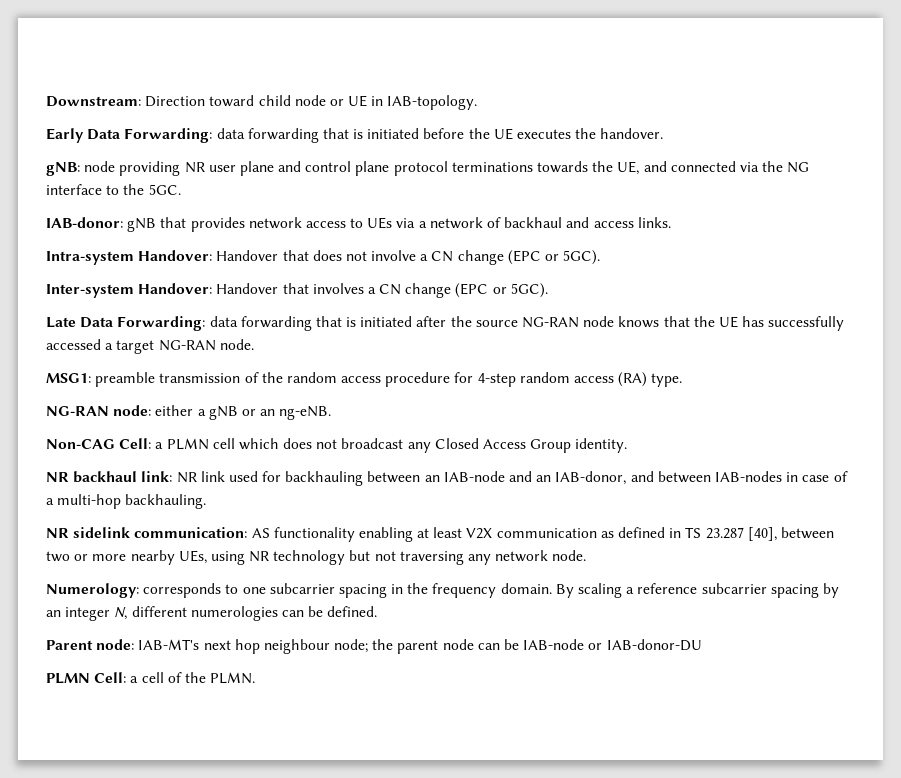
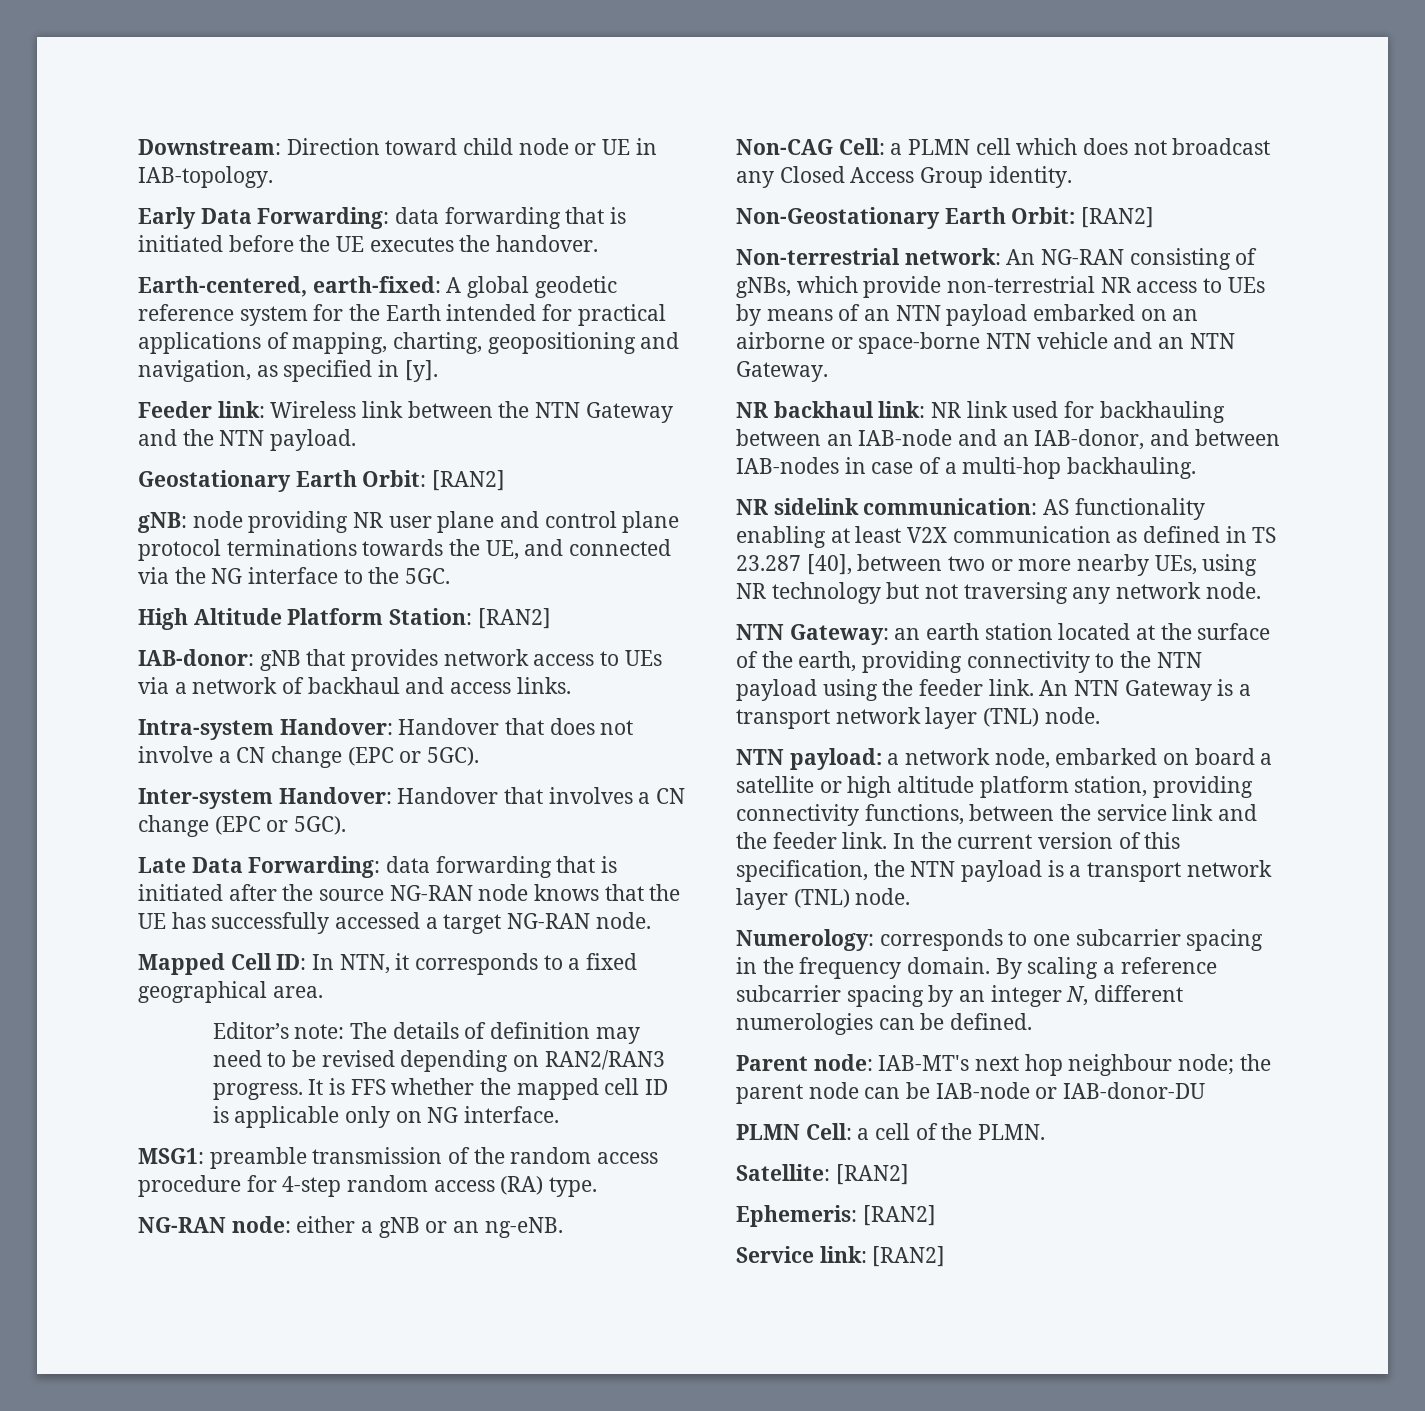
(664, 133) none -> [138,276,617,298] [138,304,666,326] [138,332,680,354] [138,360,438,382] [138,401,673,423] [138,429,357,451] [138,470,506,492] // Earth-centered, earth-fixed: A global geodetic reference system for the Earth intended for practical applications of mapping, charting, geopositioning and navigation, as specified in [y]. // Feeder link: Wireless link between the NTN Gateway and the NTN payload. // Geostationary Earth Orbit: [RAN2]
(181, 189) none -> [138,608,551,630] // High Altitude Platform Station: [RAN2]
(254, 344) none -> [138,953,638,975] [138,981,323,1003] [212,1022,640,1044] [212,1050,665,1072] [212,1078,668,1100] [212,1106,559,1128] // Mapped Cell ID: In NTN, it corresponds to a fixed geographical area. // Editor’s note: The details of definition may need to be revised depending on RAN2/RAN3 progress. It is FFS whether the mapped cell ID is applicable only on NG interface.
(628, 445) none -> [736,207,1155,229] [736,248,1258,270] [736,276,1265,298] [736,304,1199,326] [736,332,1235,354] [736,361,828,382] // Non-Geostationary Earth Orbit: [RAN2] // Non-terrestrial network: An NG-RAN consisting of gNBs, which provide non-terrestrial NR access to UEs by means of an NTN payload embarked on an airborne or space-borne NTN vehicle and an NTN Gateway.
(587, 555) none -> [736,623,1271,645] [736,651,1202,673] [736,679,1252,701] [736,707,1100,729] [736,748,1273,770] [736,776,1254,798] [736,804,1258,826] [736,832,1181,849] [736,860,1272,882] [736,888,911,910] // NTN Gateway: an earth station located at the surface of the earth, providing connectivity to the NTN payload using the feeder link. An NTN Gateway is a transport network layer (TNL) node. // NTN payload: a network node, embarked on board a satellite or high altitude platform station, providing connectivity functions, between the service link and the feeder link. In the current version of this specification, the NTN payload is a transport network layer (TNL) node.
(256, 678) none -> [736,1164,909,1185] [736,1205,936,1227] [736,1246,946,1267] // Satellite: [RAN2] // Ephemeris: [RAN2] // Service link: [RAN2]

